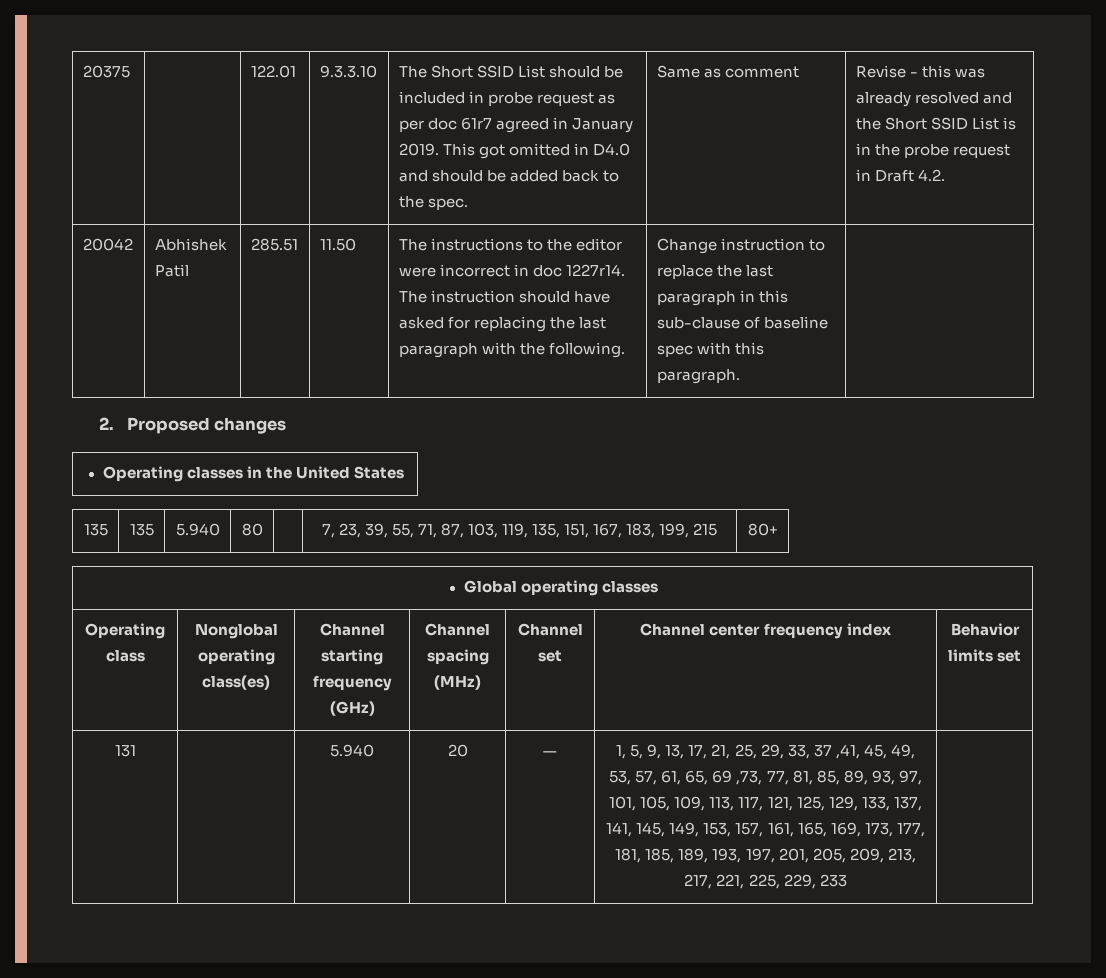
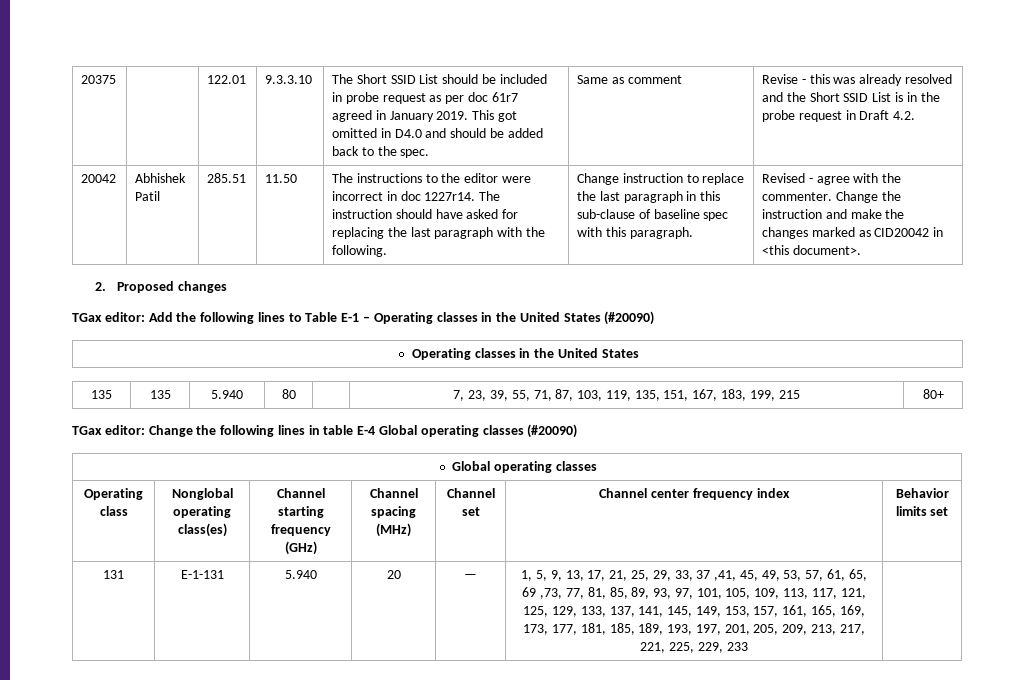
[99,417,287,434] // 2. Proposed changes -> [762,173,902,185] [762,191,901,203] [762,209,905,219] [762,227,944,239] [762,245,861,255] [94,281,227,293] [72,311,655,325] Revised - agree with the commenter. Change the instruction and make the changes marked as CID20042 in <this document>. // 2. Proposed changes // TGax editor: Add the following lines to Table E-1 – Operating classes in the United States (#20090)
(778, 529) none -> [72,424,578,438] // TGax editor: Change the following lines in table E-4 Global operating classes (#20090)
(136, 751) none -> [180,570,224,579] E-1-131

